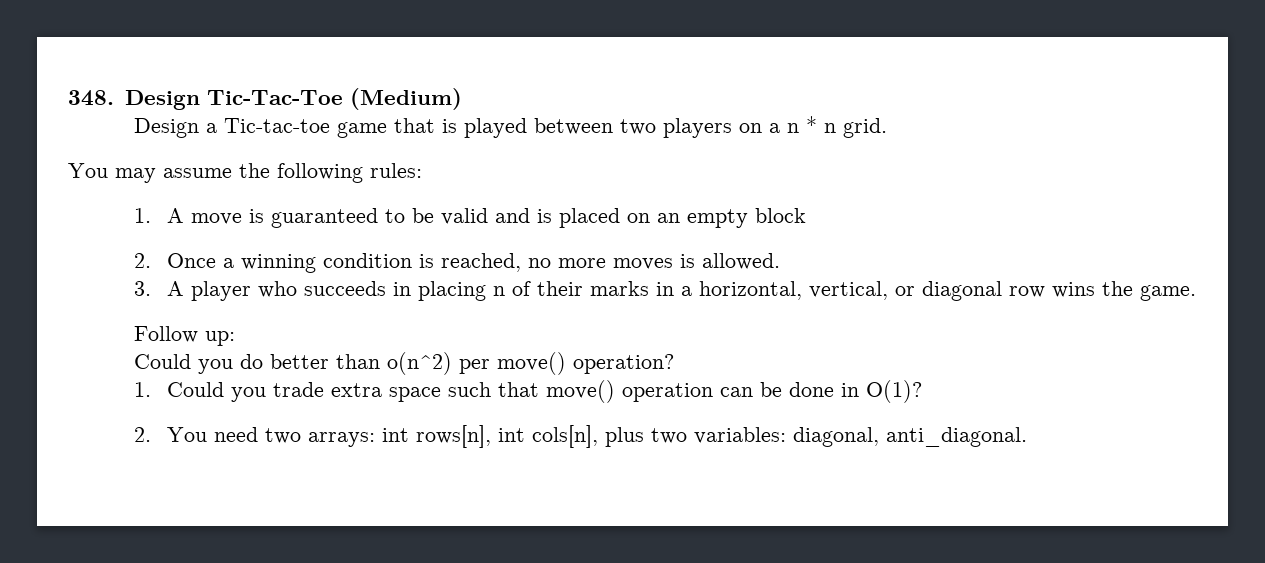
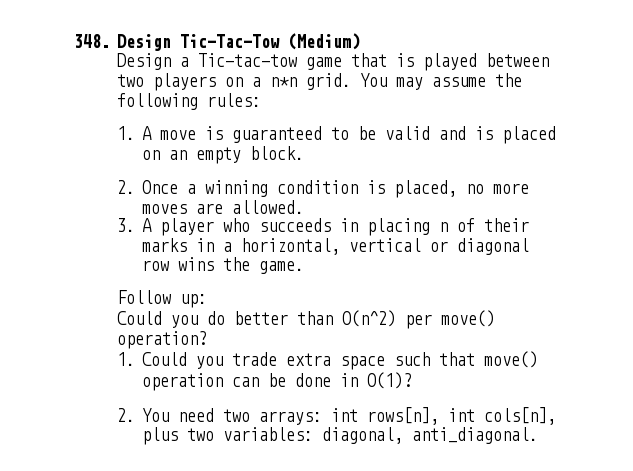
[206,90,343,105] Tic-Tac-Toe -> [180,34,280,48] Tic-Tac-Tow
[224,118,331,133] Tic-tac-toe -> [198,53,298,67] Tic-tac-tow
[787,116,837,133] n * n -> [270,77,298,87] n*n
(888, 128) // -> (352, 81) none
[755,208,807,223] block -> [250,146,305,160] block.
[441,253,522,272] reached, -> [394,180,458,198] placed,
[680,254,696,268] is -> [196,203,224,214] are
[809,281,889,300] vertical, -> [349,238,422,252] vertical
[387,352,453,375] o(n^2) -> [342,310,397,327] O(n^2)

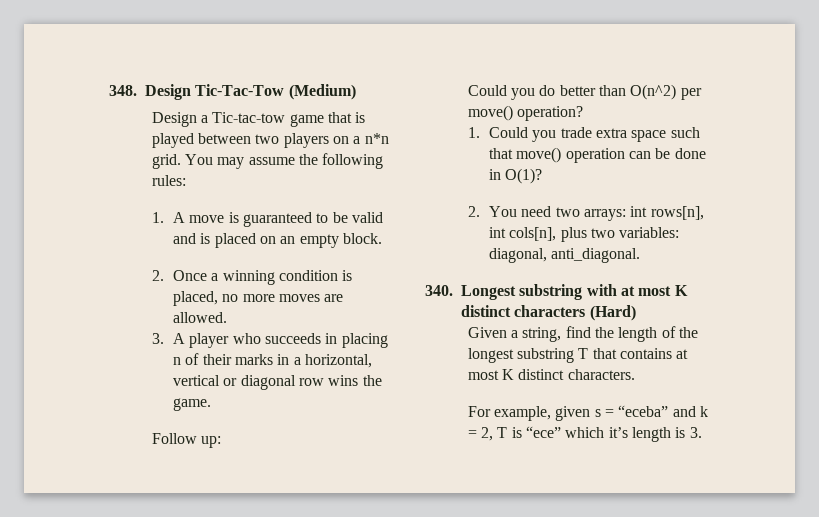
(539, 435) none -> [425,284,688,300] [461,305,636,321] [467,326,698,342] [467,348,689,363] [467,369,635,380] [467,405,708,421] [467,426,702,442] // 340. Longest substring with at most K distinct characters (Hard) // Given a string, find the length of the longest substring T that contains at most K distinct characters. // For example, given s = “eceba” and k = 2, T is “ece” which it’s length is 3.

